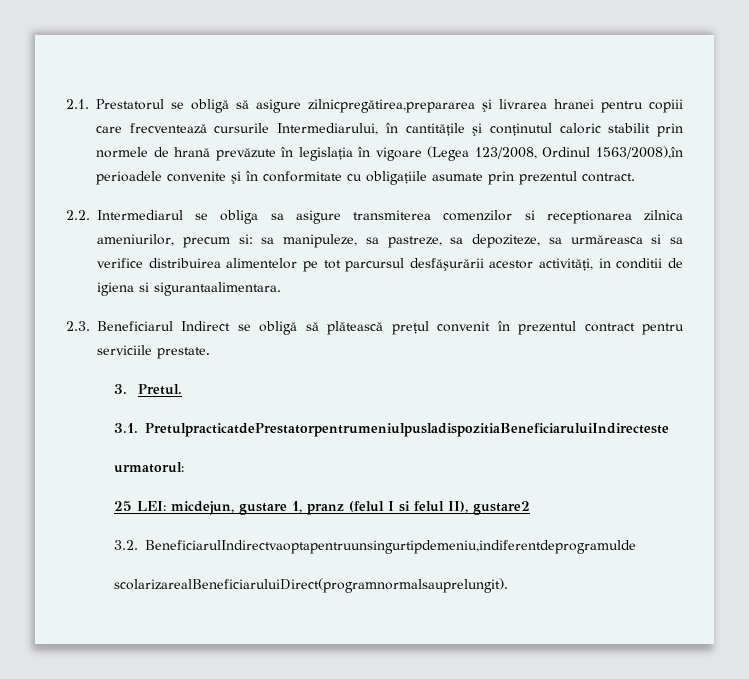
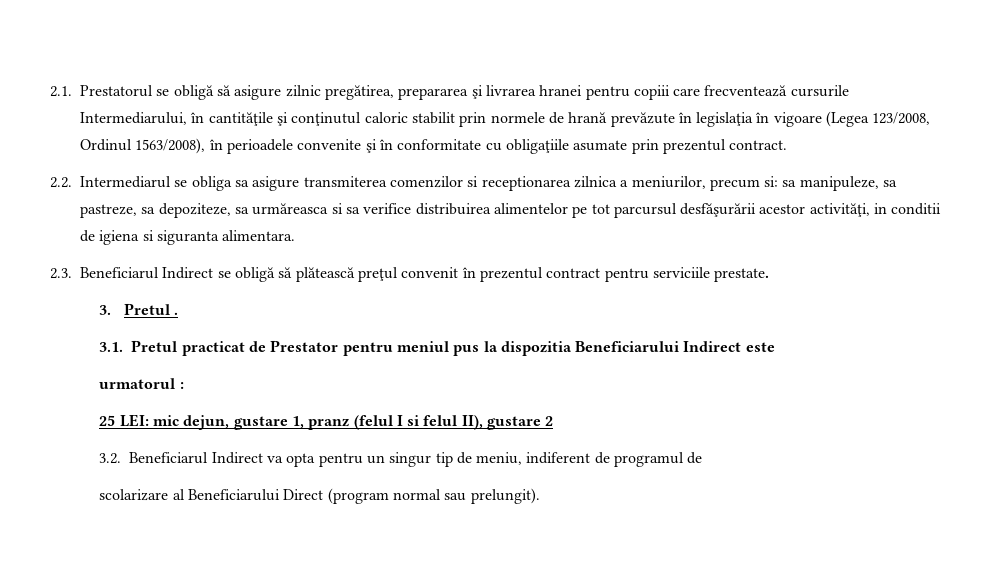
[308,99,475,113] zilnicpregătirea,prepararea -> [285,85,469,100] zilnic pregătirea, prepararea
[596,146,683,159] 1563/2008),în -> [135,138,223,154] 1563/2008), în
[97,234,174,246] ameniurilor, -> [620,176,706,189] a meniurilor,
[154,282,281,296] sigurantaalimentara. -> [156,230,296,245] siguranta alimentara.
[138,384,183,395] Pretul. -> [123,303,179,315] Pretul .
[145,423,670,437] [114,462,185,473] PretulpracticatdePrestatorpentrumeniulpusladispozitiaBeneficiaruluiIndirecteste // urmatorul: -> [131,340,775,356] [99,378,184,389] Pretul practicat de Prestator pentru meniul pus la dispozitia Beneficiarului Indirect este // urmatorul :
[171,501,235,515] micdejun, -> [152,415,230,430] mic dejun,
[473,501,531,515] gustare2 -> [487,416,554,430] gustare 2
[145,540,637,554] [114,578,509,593] BeneficiarulIndirectvaoptapentruunsingurtipdemeniu,indiferentdeprogramulde // scolarizarealBeneficiaruluiDirect(programnormalsauprelungit). -> [129,452,703,467] [99,488,540,504] Beneficiarul Indirect va opta pentru un singur tip de meniu, indiferent de programul de // scolarizare al Beneficiarului Direct (program normal sau prelungit).

